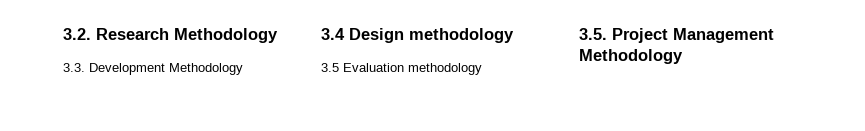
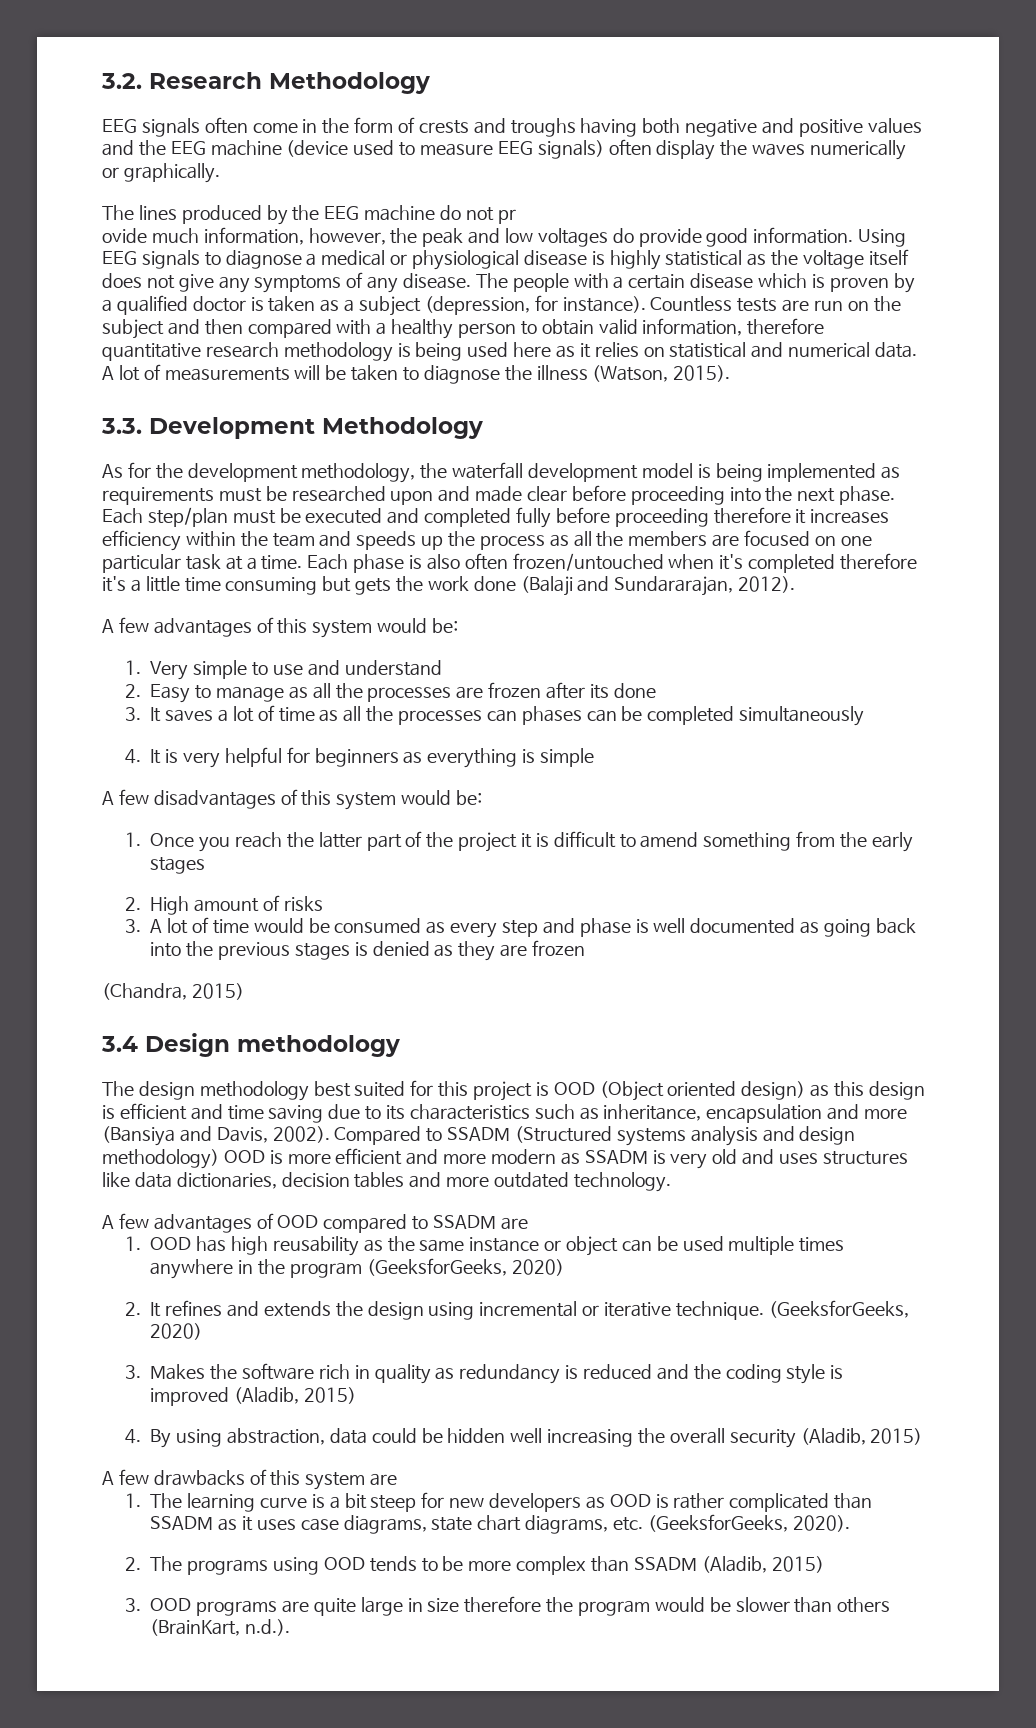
[63,63,243,75] 3.3. Development Methodology -> [102,117,922,137] [102,139,907,160] [102,163,220,183] [102,205,516,225] [102,227,907,247] [102,249,909,270] [102,272,915,293] [102,295,901,316] [102,318,825,339] [102,342,917,362] [102,364,731,384] [101,417,483,439] [102,462,901,483] [102,485,896,505] [102,507,890,528] [102,530,872,551] [102,553,918,573] [102,576,796,596] [102,617,459,638] [125,660,442,680] [125,682,656,703] [125,705,865,726] [125,747,595,768] [102,789,483,810] [125,831,913,852] [150,857,206,874] [125,895,323,915] [125,917,916,938] [150,940,586,961] [102,983,244,1000] EEG signals often come in the form of crests and troughs having both negative and positive values and the EEG machine (device used to measure EEG signals) often display the waves numerically or graphically. // The lines produced by the EEG machine do not pr // ovide much information, however, the peak and low voltages do provide good information. Using EEG signals to diagnose a medical or physiological disease is highly statistical as the voltage itself does not give any symptoms of any disease. The people with a certain disease which is proven by a qualified doctor is taken as a subject (depression, for instance). Countless tests are run on the subject and then compared with a healthy person to obtain valid information, therefore quantitative research methodology is being used here as it relies on statistical and numerical data. A lot of measurements will be taken to diagnose the illness (Watson, 2015). // 3.3. Development Methodology // As for the development methodology, the waterfall development model is being implemented as requirements must be researched upon and made clear before proceeding into the next phase. Each step/plan must be executed and completed fully before proceeding therefore it increases efficiency within the team and speeds up the process as all the members are focused on one particular task at a time. Each phase is also often frozen/untouched when it's completed therefore it's a little time consuming but gets the work done (Balaji and Sundararajan, 2012). // A few advantages of this system would be: // 1. Very simple to use and understand // 2. Easy to manage as all the processes are frozen after its done // 3. It saves a lot of time as all the processes can phases can be completed simultaneously // 4. It is very helpful for beginners as everything is simple // A few disadvantages of this system would be: // 1. Once you reach the latter part of the project it is difficult to amend something from the early stages // 2. High amount of risks // 3. A lot of time would be consumed as every step and phase is well documented as going back into the previous stages is denied as they are frozen // (Chandra, 2015)
[321,63,482,75] [579,28,774,43] [579,49,683,64] 3.5 Evaluation methodology // 3.5. Project Management Methodology -> [102,1080,925,1101] [102,1103,907,1123] [102,1126,856,1146] [102,1148,908,1169] [102,1172,671,1192] [102,1213,528,1233] [125,1236,845,1256] [150,1258,564,1279] [125,1300,909,1320] [150,1323,203,1340] [125,1363,844,1384] [150,1387,357,1406] [125,1428,923,1448] [102,1469,398,1490] [125,1492,873,1512] [150,1514,850,1534] [125,1556,824,1575] [125,1596,891,1616] [150,1619,291,1636] The design methodology best suited for this project is OOD (Object oriented design) as this design is efficient and time saving due to its characteristics such as inheritance, encapsulation and more (Bansiya and Davis, 2002). Compared to SSADM (Structured systems analysis and design methodology) OOD is more efficient and more modern as SSADM is very old and uses structures like data dictionaries, decision tables and more outdated technology. // A few advantages of OOD compared to SSADM are // 1. OOD has high reusability as the same instance or object can be used multiple times anywhere in the program (GeeksforGeeks, 2020) // 2. It refines and extends the design using incremental or iterative technique. (GeeksforGeeks, 2020) // 3. Makes the software rich in quality as redundancy is reduced and the coding style is improved (Aladib, 2015) // 4. By using abstraction, data could be hidden well increasing the overall security (Aladib, 2015) // A few drawbacks of this system are // 1. The learning curve is a bit steep for new developers as OOD is rather complicated than SSADM as it uses case diagrams, state chart diagrams, etc. (GeeksforGeeks, 2020). // 2. The programs using OOD tends to be more complex than SSADM (Aladib, 2015) // 3. OOD programs are quite large in size therefore the program would be slower than others (BrainKart, n.d.).

